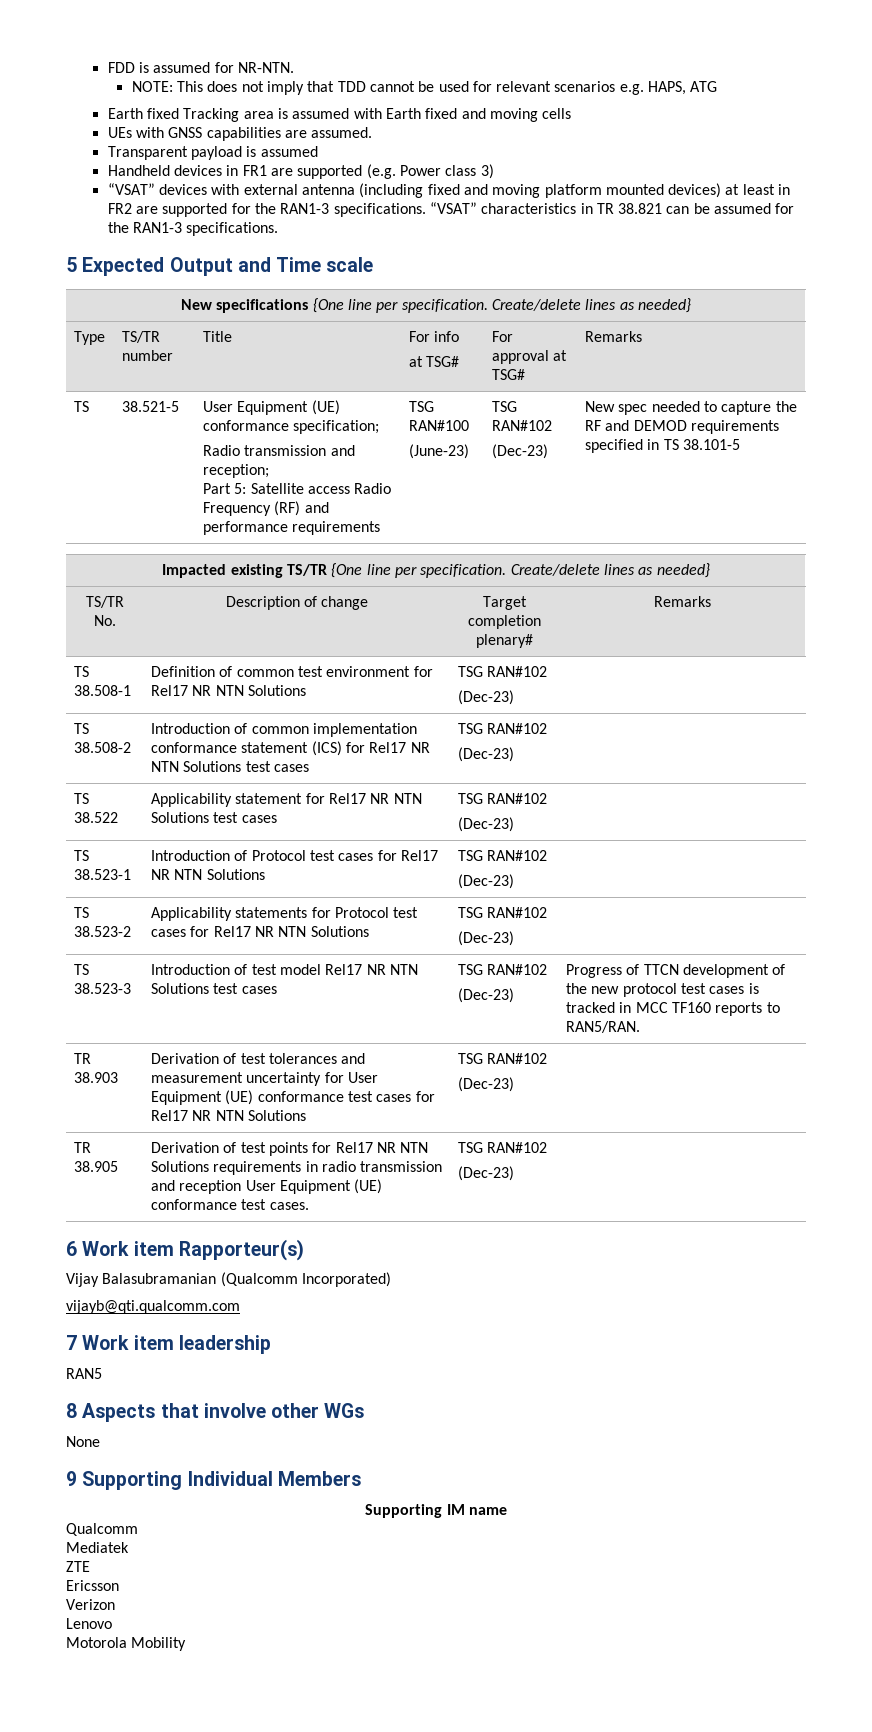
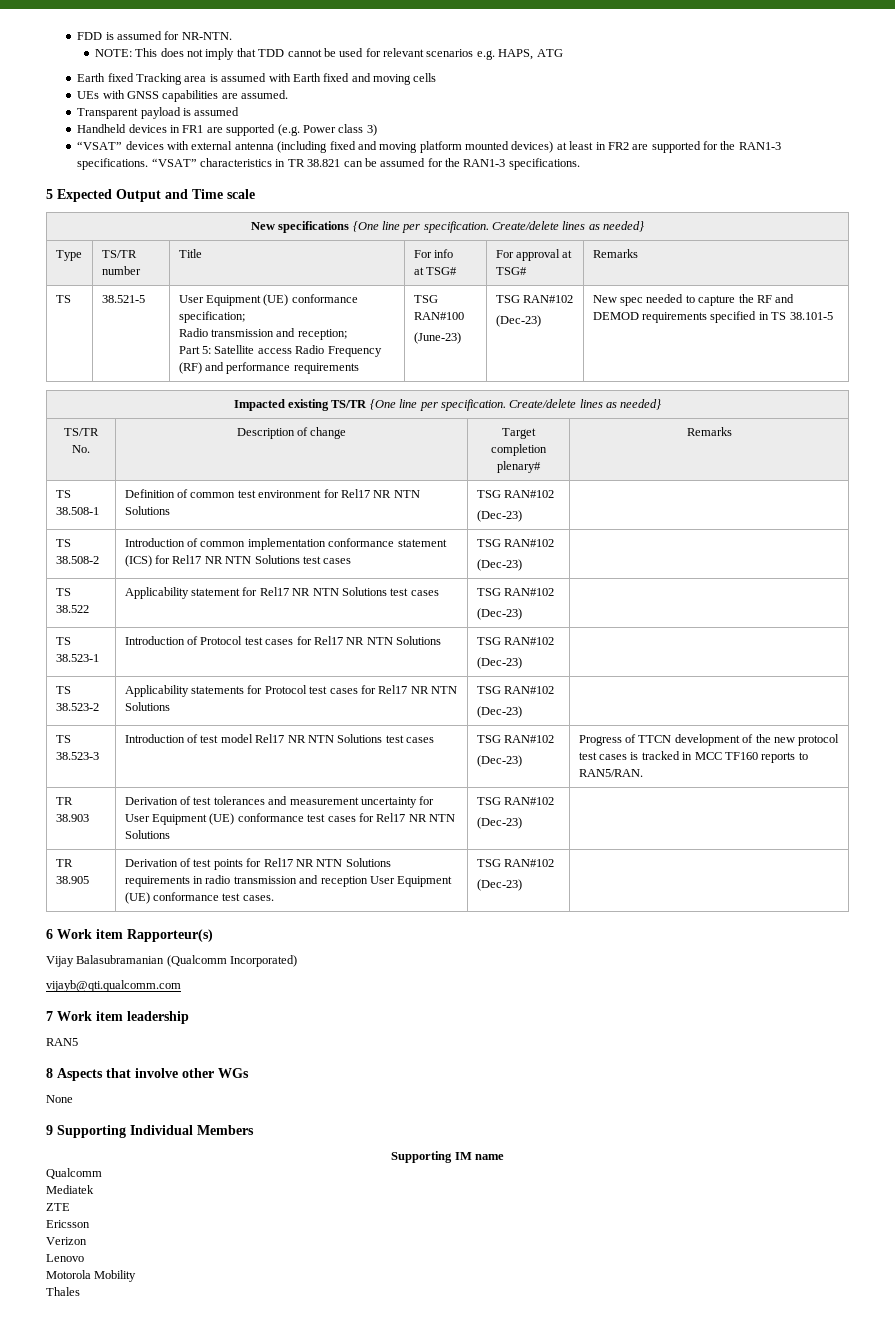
(187, 1644) none -> [46,1287,80,1296] // Thales

